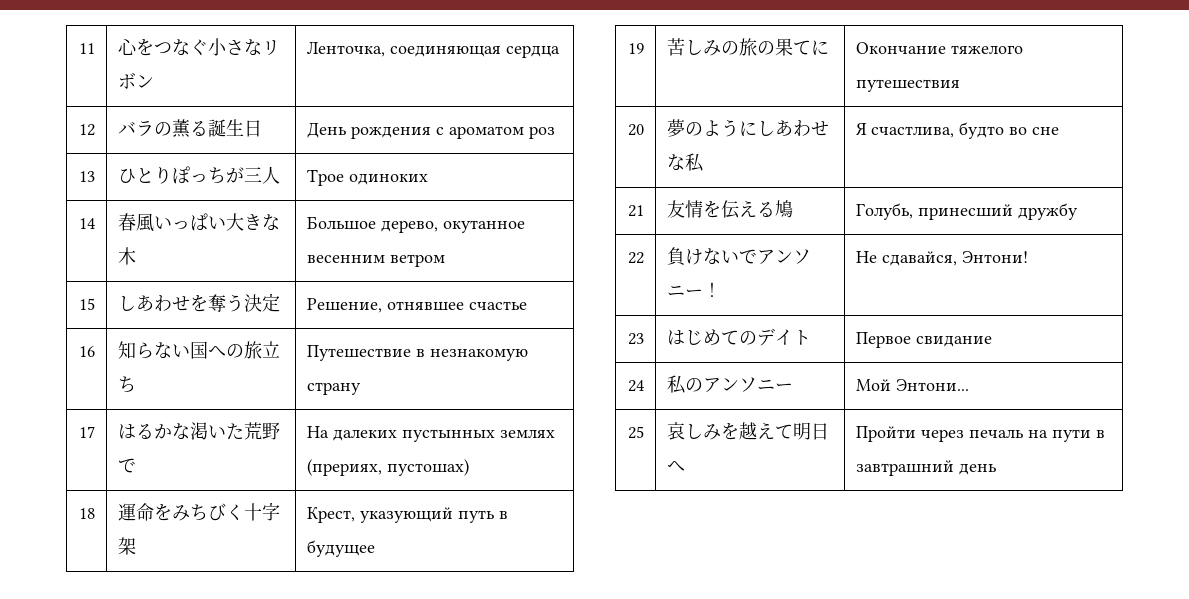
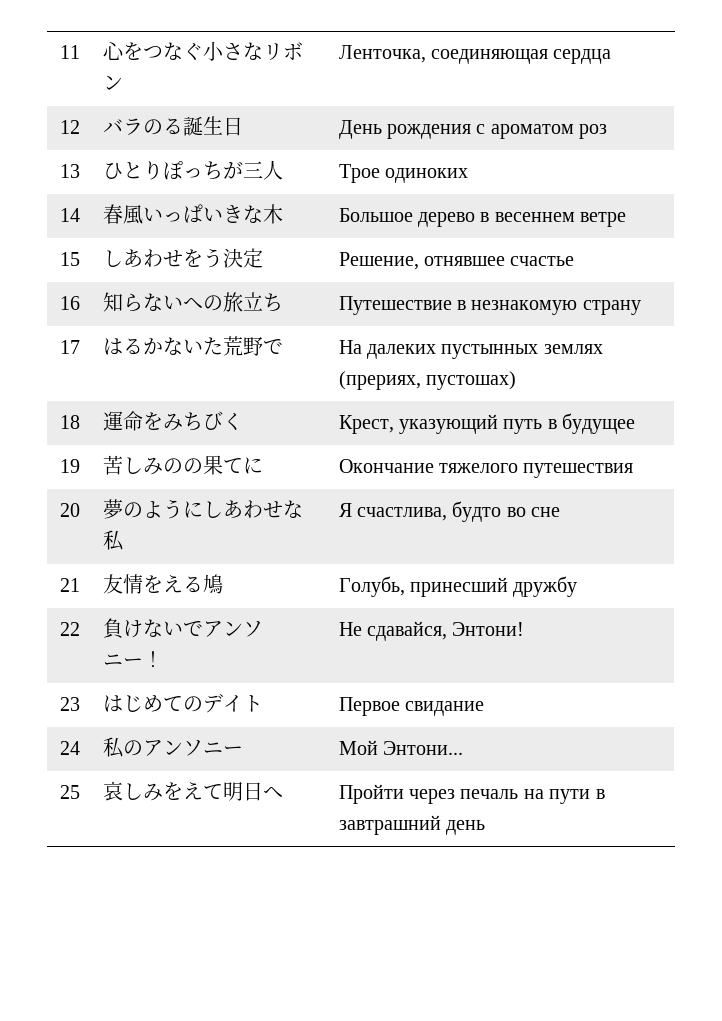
[171,119,190,138] 薫 -> (163, 127) none
[225,213,244,231] 大 -> (223, 214) none
[380,220,525,233] [306,254,445,267] дерево, окутанное весенним ветром -> [418,212,627,227] дерево в весеннем ветре
[207,294,226,312] 奪 -> (203, 258) none
[189,341,208,359] 国 -> (183, 302) none
[189,422,208,440] 渇 -> (183, 346) none
[243,502,280,521] [117,537,136,555] 十字架 -> (243, 421) none
[738,38,757,56] 旅 -> (183, 466) none
[720,200,740,219] 伝 -> (163, 584) none
[738,422,757,440] 越 -> (183, 791) none

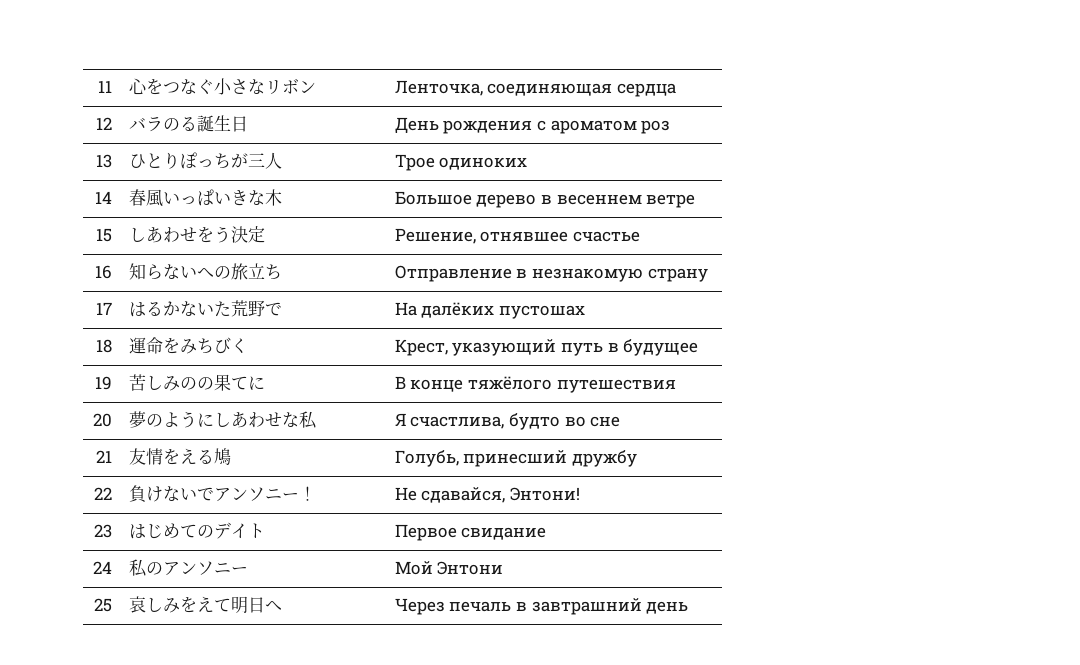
[338,296,452,315] Путешествие -> [394,265,512,282] Отправление
[367,344,603,359] [338,371,517,390] далеких пустынных землях (прериях, пустошах) -> [421,302,586,319] далёких пустошах
[338,459,519,473] Окончание тяжелого -> [394,376,553,392] В конце тяжёлого
[383,741,464,755] Энтони... -> [437,561,504,575] Энтони
[338,784,591,804] Пройти через печаль на пути -> [394,598,512,615] Через печаль

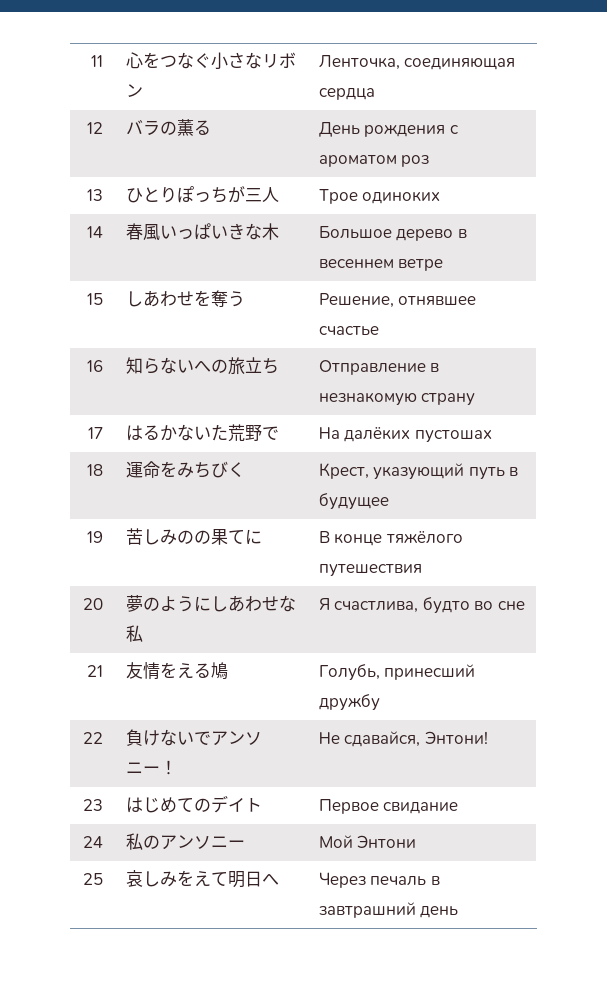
[179,115,248,132] る誕生日 -> [176,119,211,136] 薫る
[213,226,265,243] う決定 -> [210,290,245,307] 奪う

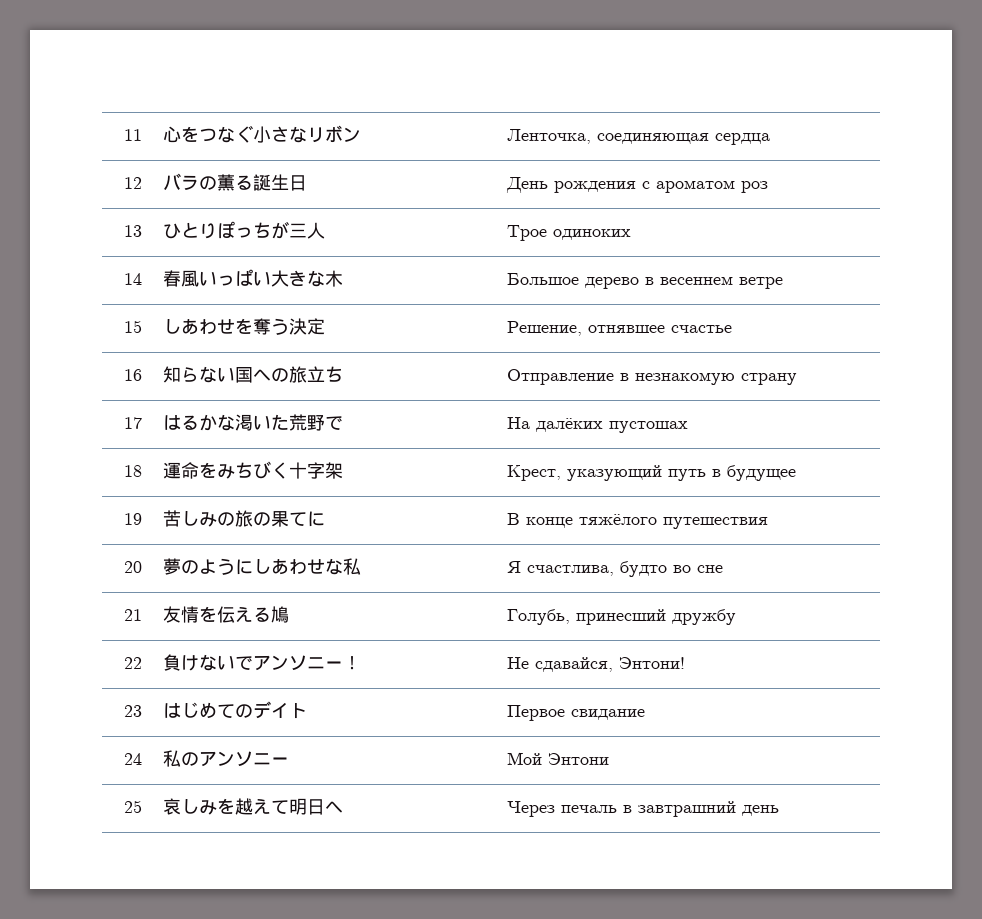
(211, 127) none -> [253,174,308,191] 誕生日
(228, 232) none -> [271,270,290,287] 大
(245, 299) none -> [289,318,326,335] 決定
(194, 366) none -> [235,367,254,383] 国
(194, 432) none -> [235,414,254,431] 渇
(245, 469) none -> [289,462,344,479] 十字架
(194, 537) none -> [235,510,254,527] 旅
(177, 670) none -> [217,606,236,623] 伝
(194, 878) none -> [235,798,254,815] 越

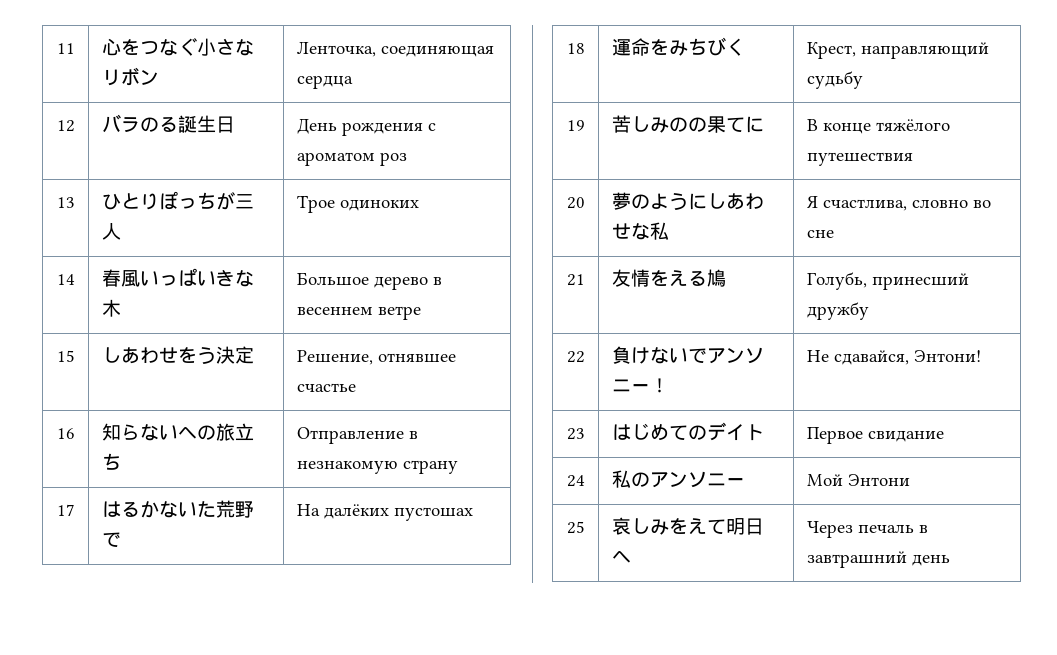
[217,174,236,191] 薫 -> (159, 124) none
[271,270,290,287] 大 -> (216, 278) none
[253,318,272,335] 奪 -> (197, 355) none
[235,367,254,383] 国 -> (178, 432) none
[235,414,254,431] 渇 -> (178, 509) none
[289,462,344,479] 十字架 -> (745, 47) none
[567,465,797,481] указующий путь в будущее -> [860,42,989,59] [806,71,863,89] направляющий судьбу
[235,510,254,527] 旅 -> (688, 124) none
[620,561,668,577] будто -> [911,199,968,208] словно
[217,606,236,623] 伝 -> (669, 278) none
[235,798,254,815] 越 -> (688, 526) none

